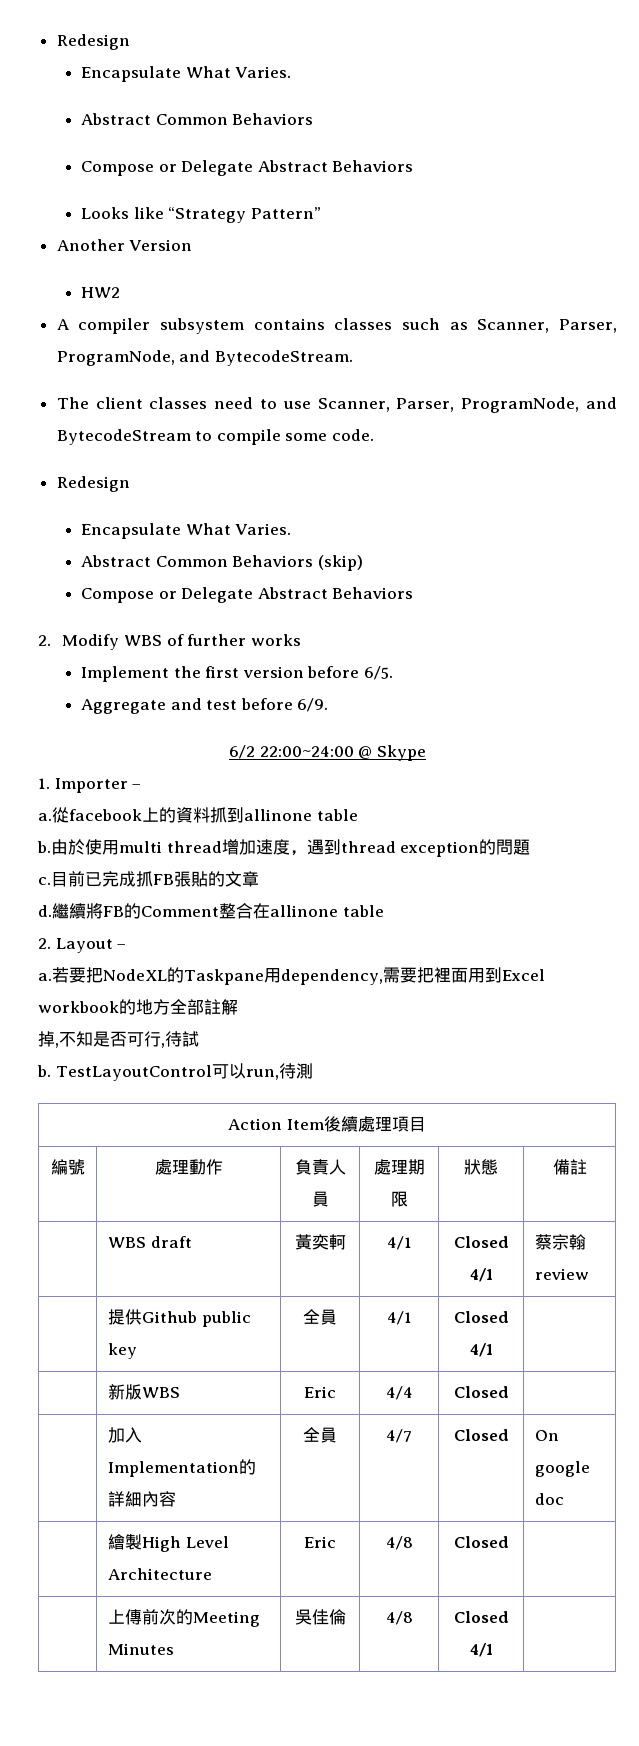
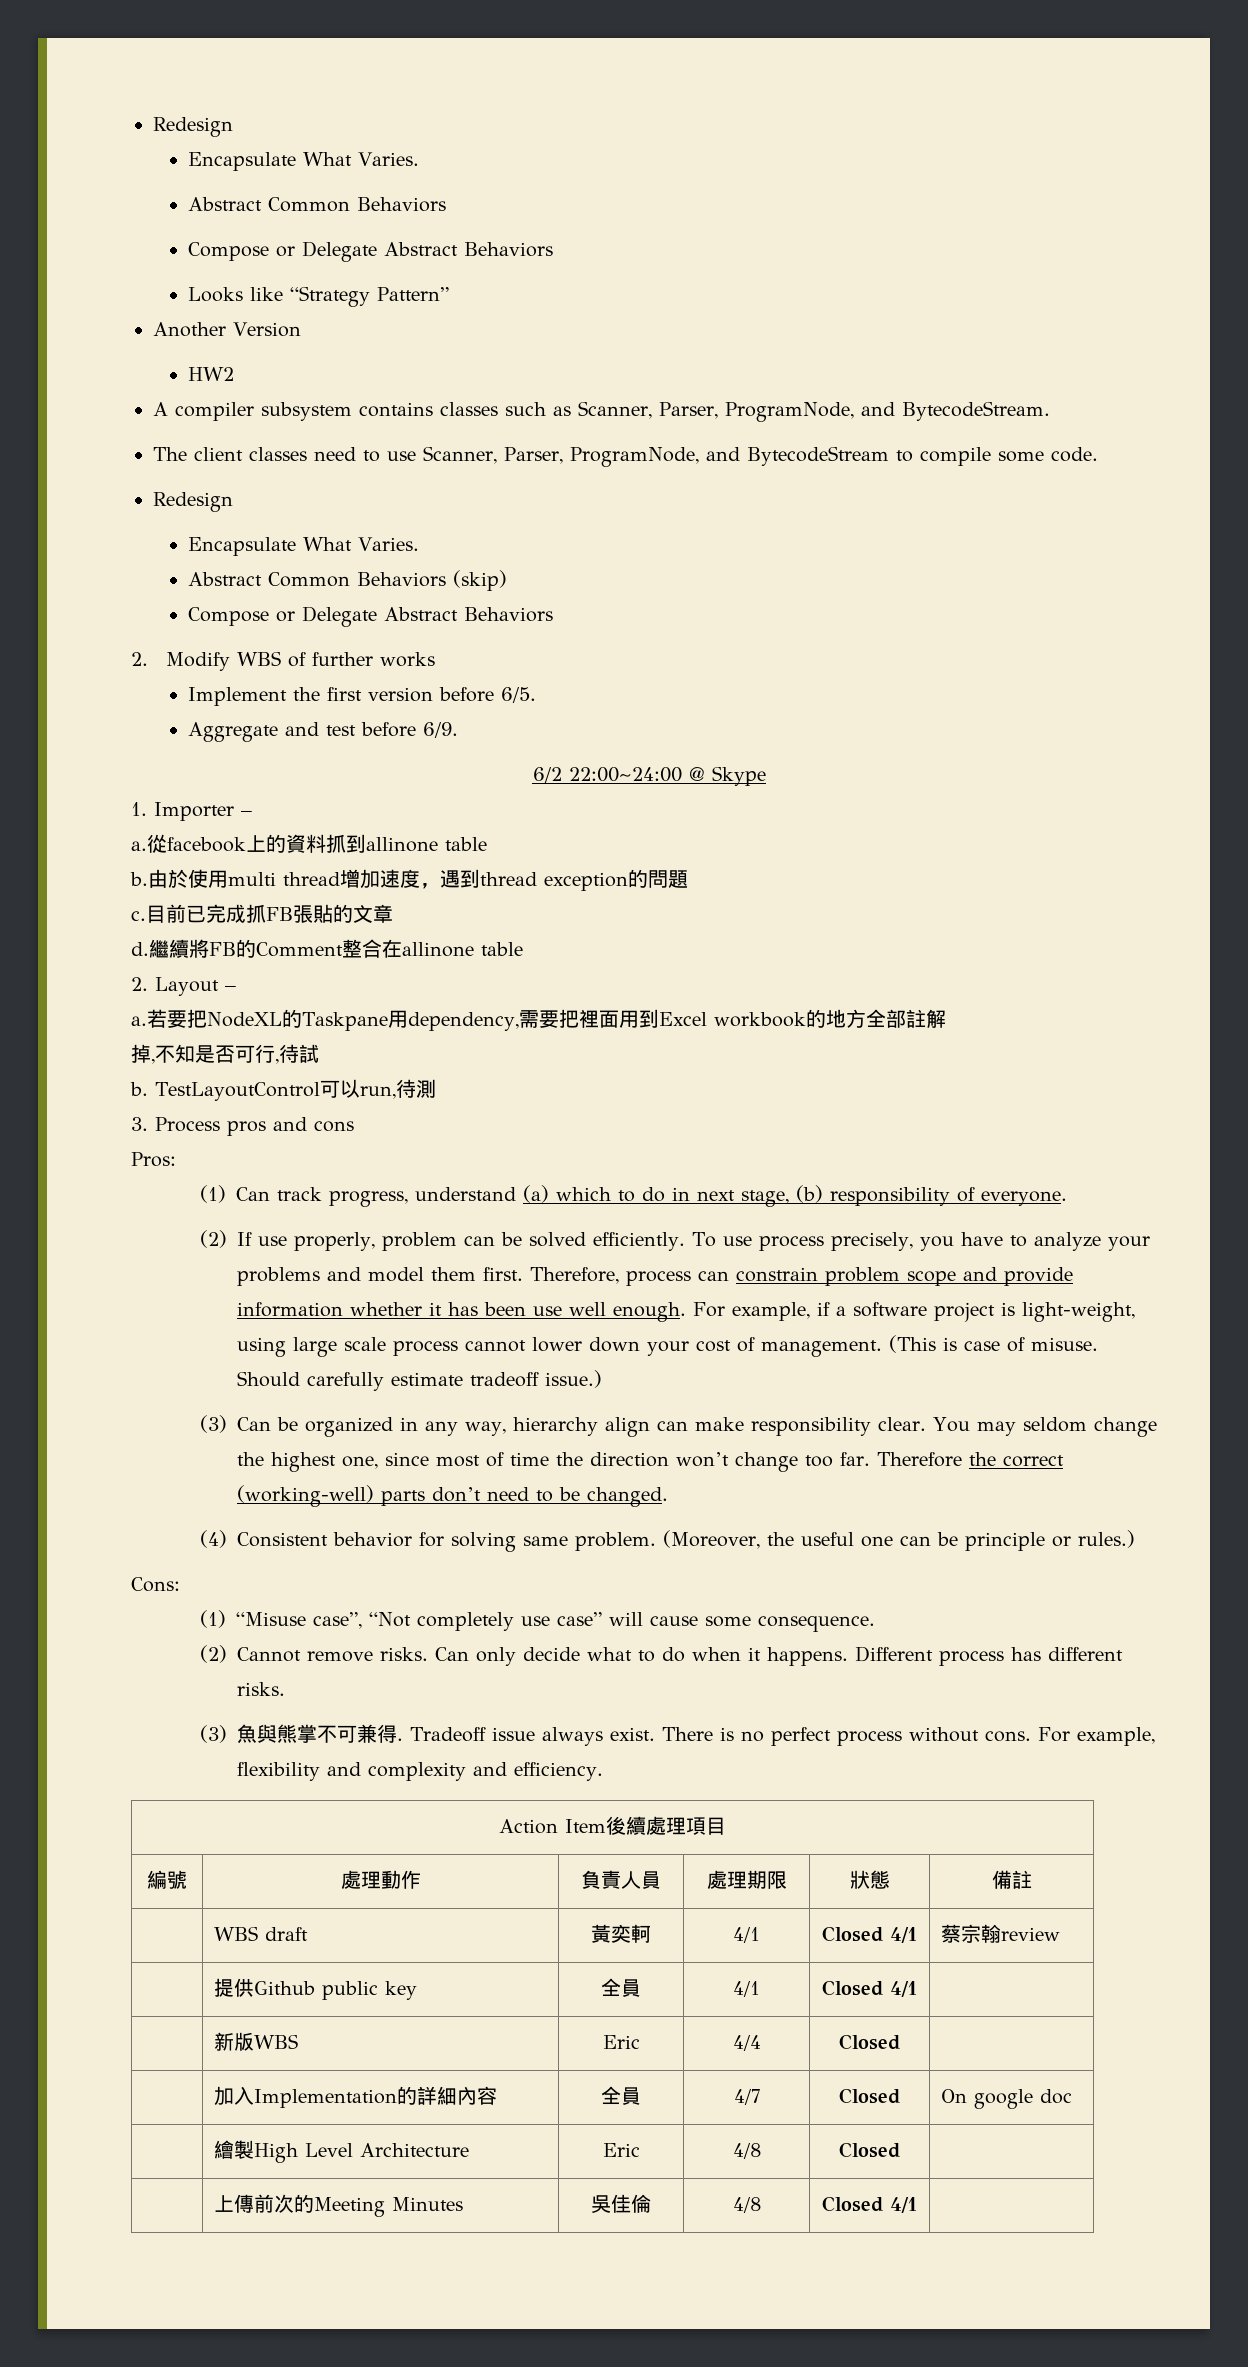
(313, 1071) none -> [131,1117,354,1136] [131,1152,176,1167] [200,1185,1068,1207] [200,1230,1151,1251] [237,1267,1074,1286] [237,1302,1136,1322] [237,1335,1099,1357] [237,1370,603,1391] [200,1415,1158,1437] [237,1452,1065,1472] [237,1485,669,1507] [200,1530,1136,1552] [131,1577,180,1592] [200,1610,876,1632] [200,1645,1124,1666] [237,1682,286,1696] [200,1724,1156,1746] [237,1762,604,1781] // 3. Process pros and cons // Pros: // (1) Can track progress, understand (a) which to do in next stage, (b) responsibility of everyone. // (2) If use properly, problem can be solved efficiently. To use process precisely, you have to analyze your problems and model them first. Therefore, process can constrain problem scope and provide information whether it has been use well enough. For example, if a software project is light-weight, using large scale process cannot lower down your cost of management. (This is case of misuse. Should carefully estimate tradeoff issue.) // (3) Can be organized in any way, hierarchy align can make responsibility clear. You may seldom change the highest one, since most of time the direction won’t change too far. Therefore the correct (working-well) parts don’t need to be changed. // (4) Consistent behavior for solving same problem. (Moreover, the useful one can be principle or rules.) // Cons: // (1) “Misuse case”, “Not completely use case” will cause some consequence. // (2) Cannot remove risks. Can only decide what to do when it happens. Different process has different risks. // (3)魚與熊掌不可兼得. Tradeoff issue always exist. There is no perfect process without cons. For example, flexibility and complexity and efficiency.

